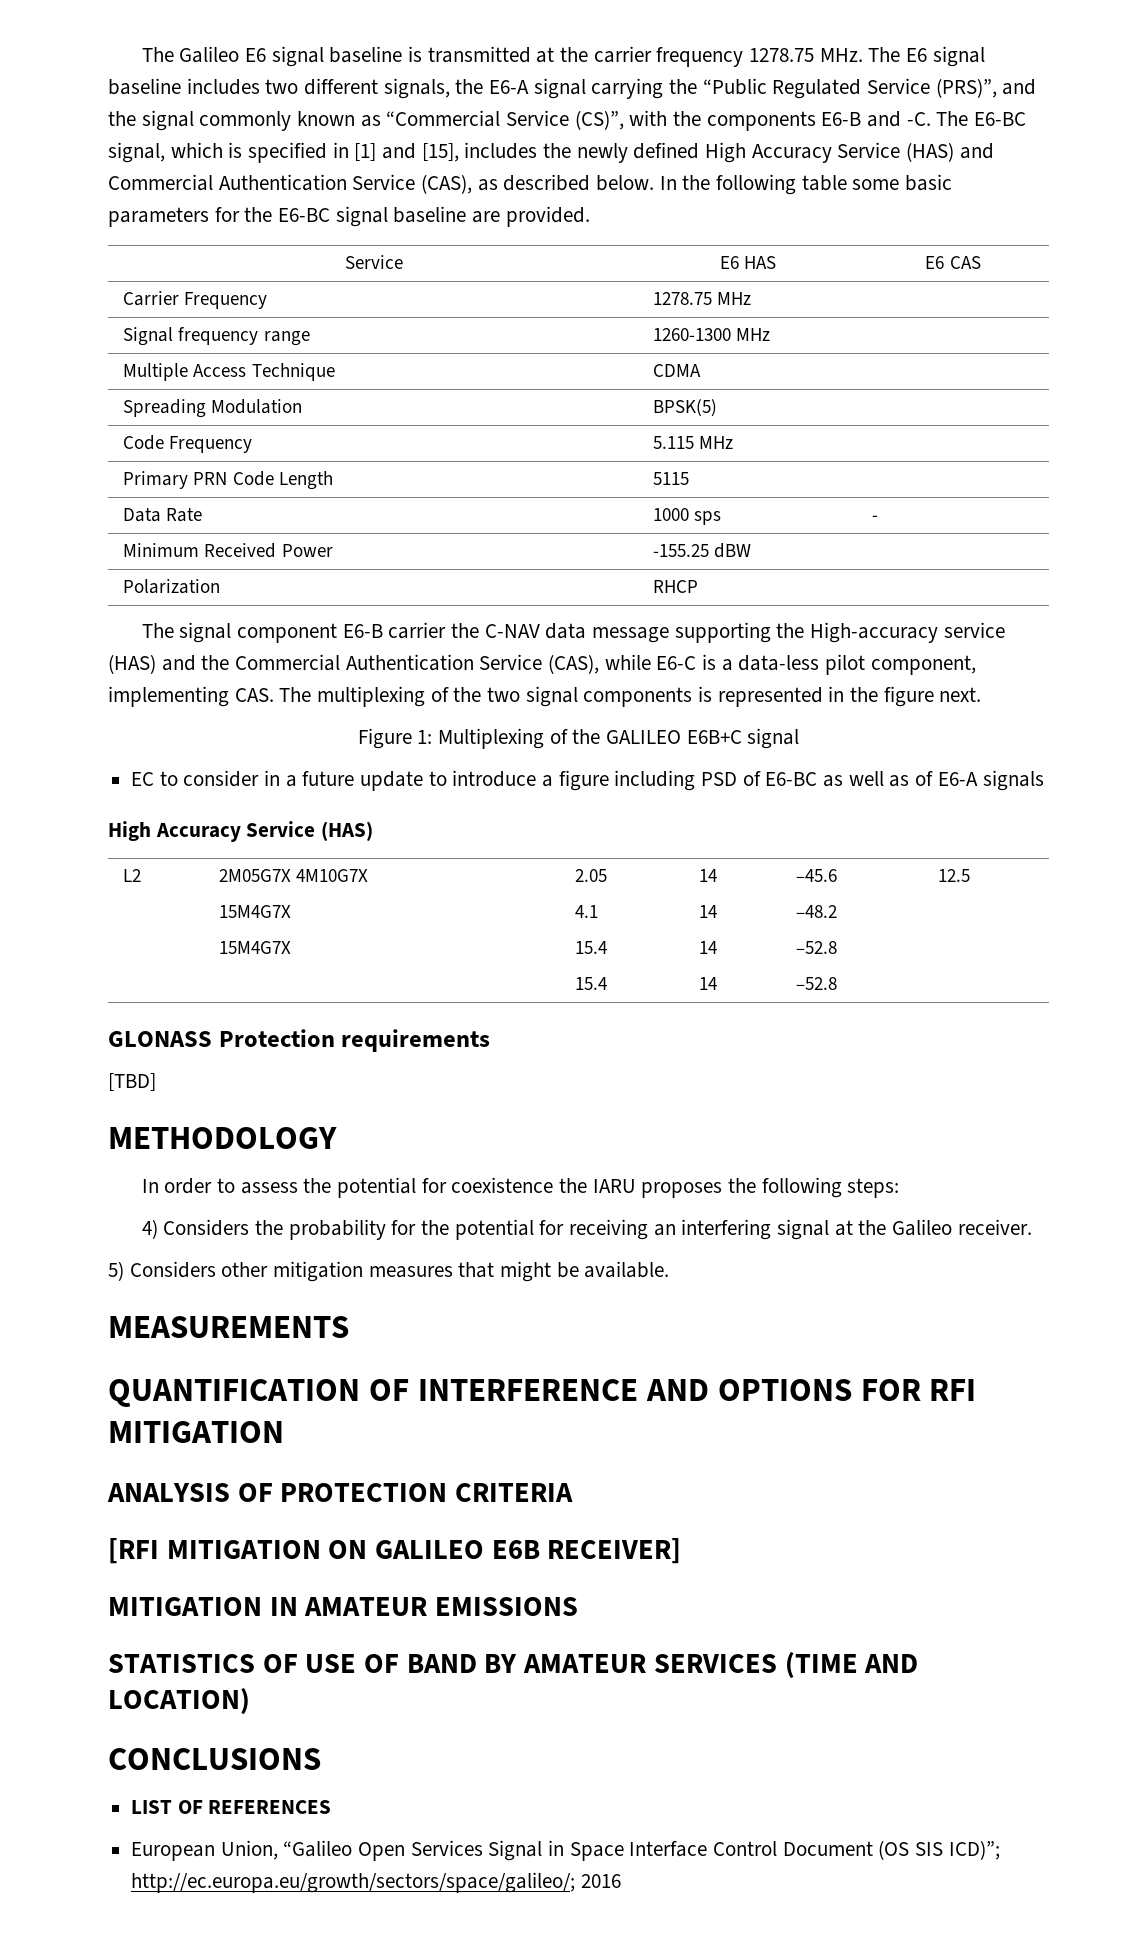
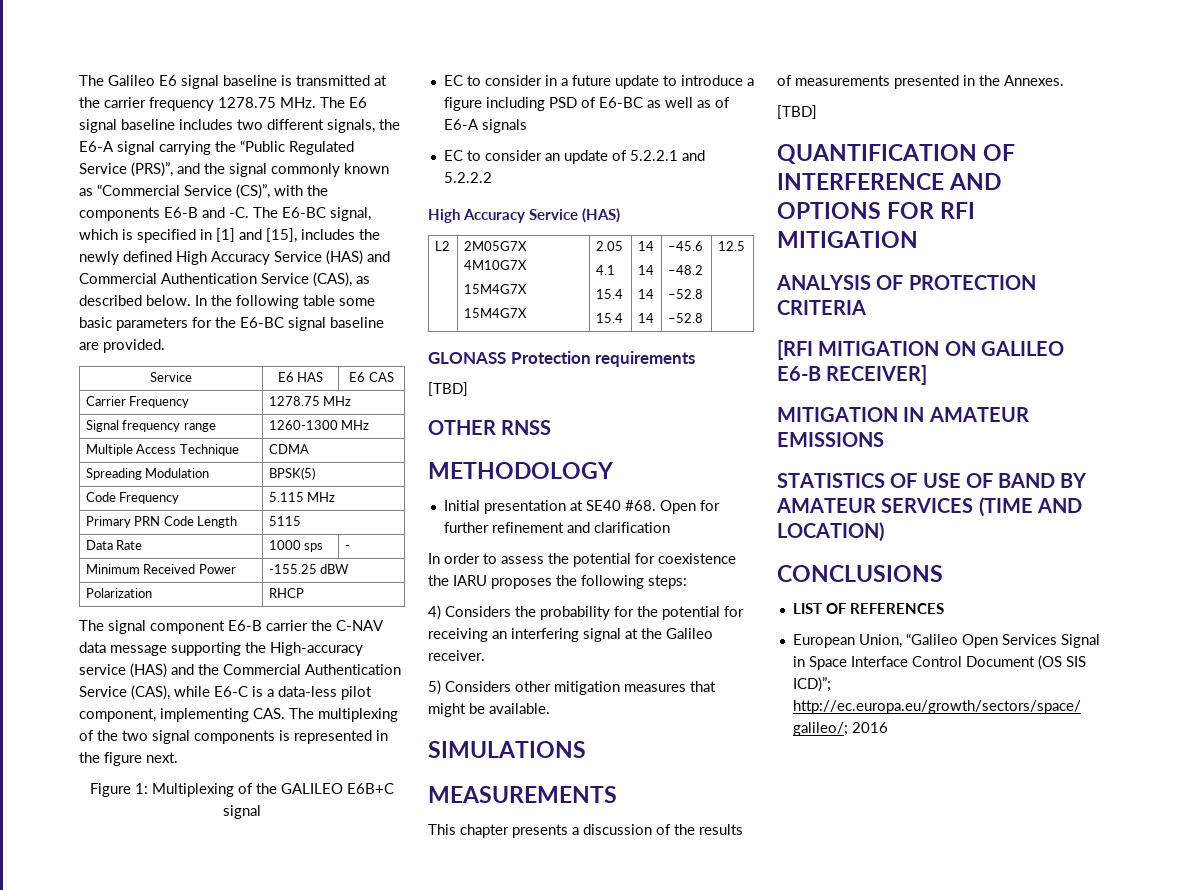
(1044, 780) none -> [443,150,705,164] [443,172,492,183] // EC to consider an update of 5.2.2.1 and 5.2.2.2
(156, 1082) none -> [428,420,552,435] // OTHER RNSS
(337, 1138) none -> [443,500,720,514] [443,522,670,533] // Initial presentation at SE40 #68. Open for further refinement and clarification
(670, 1269) none -> [428,741,586,758] // SIMULATIONS
(349, 1327) none -> [428,824,743,838] [777,75,1064,89] [777,105,817,119] // This chapter presents a discussion of the results of measurements presented in the Annexes. // [TBD]
[491,1540,540,1559] E6B -> [777,366,821,381] E6-B

